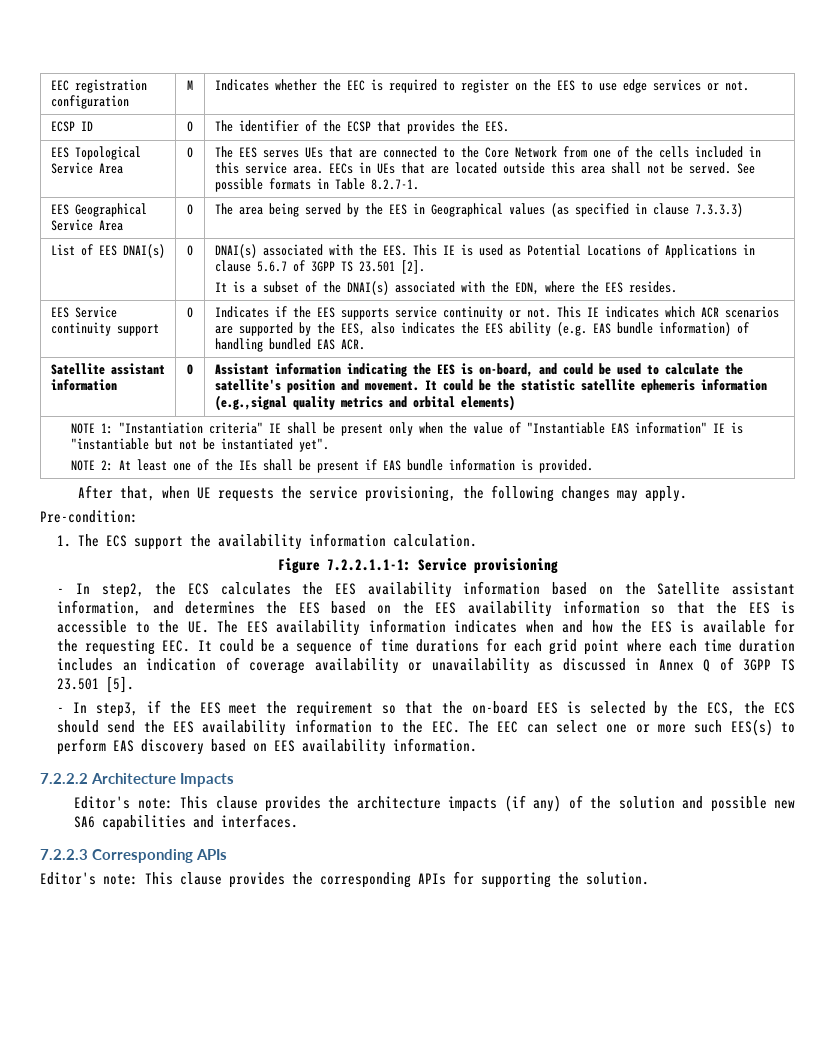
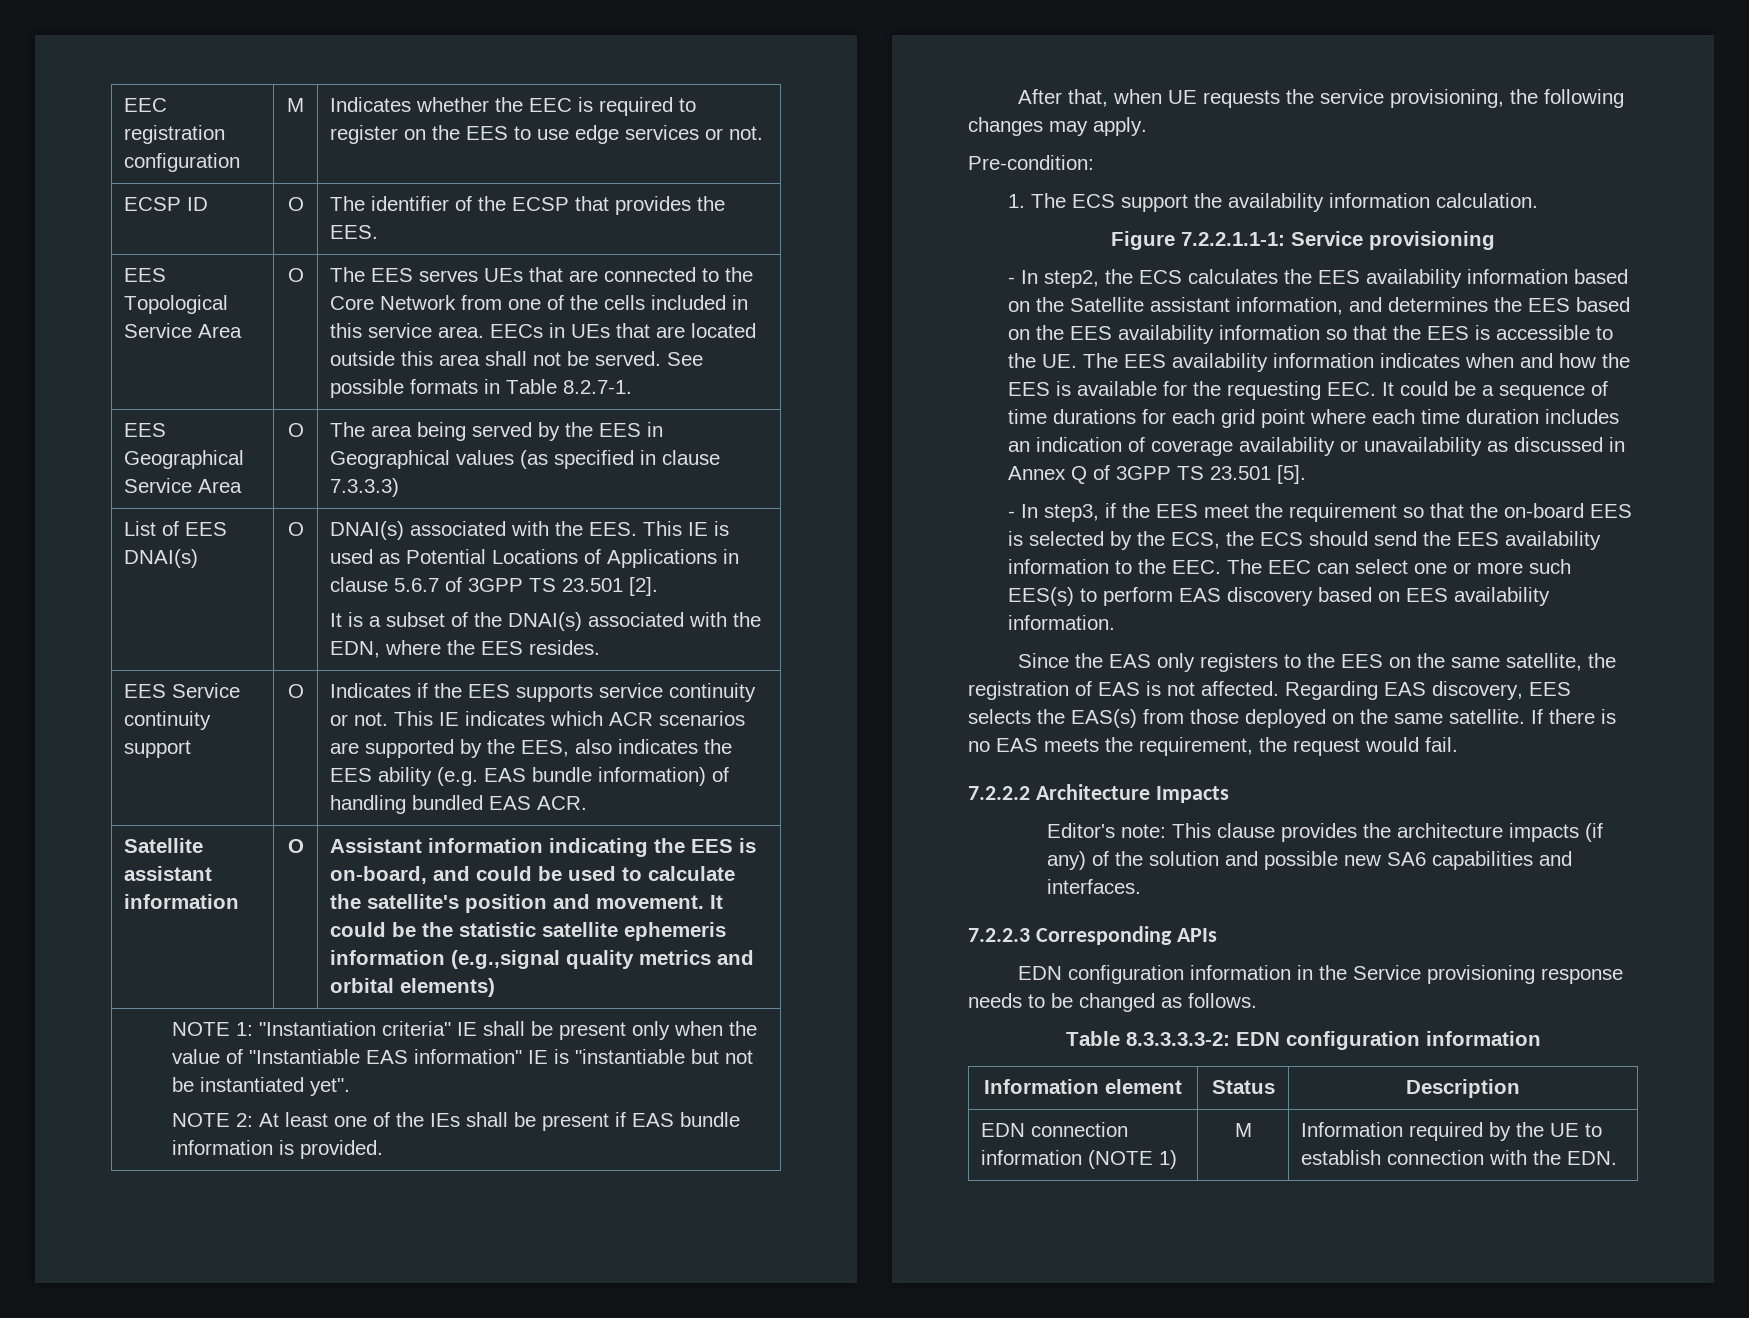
(478, 745) none -> [1017,653,1616,672] [968,681,1571,700] [968,709,1616,728] [968,737,1458,756] // Since the EAS only registers to the EES on the same satellite, the registration of EAS is not affected. Regarding EAS discovery, EES selects the EAS(s) from those deployed on the same satellite. If there is no EAS meets the requirement, the request would fail.
[40,871,649,888] Editor's note: This clause provides the corresponding APIs for supporting the solution. -> [1017,965,1623,984] [968,993,1257,1012] [1065,1031,1541,1050] [984,1079,1182,1094] [1211,1080,1275,1094] [1406,1079,1520,1098] [981,1122,1129,1137] [981,1150,1178,1169] [1234,1123,1252,1137] [1301,1122,1603,1141] [1301,1150,1618,1165] EDN configuration information in the Service provisioning response needs to be changed as follows. // Table 8.3.3.3.3-2: EDN configuration information // Information element | Status | Description // EDN connection information (NOTE 1) | M | Information required by the UE to establish connection with the EDN.

